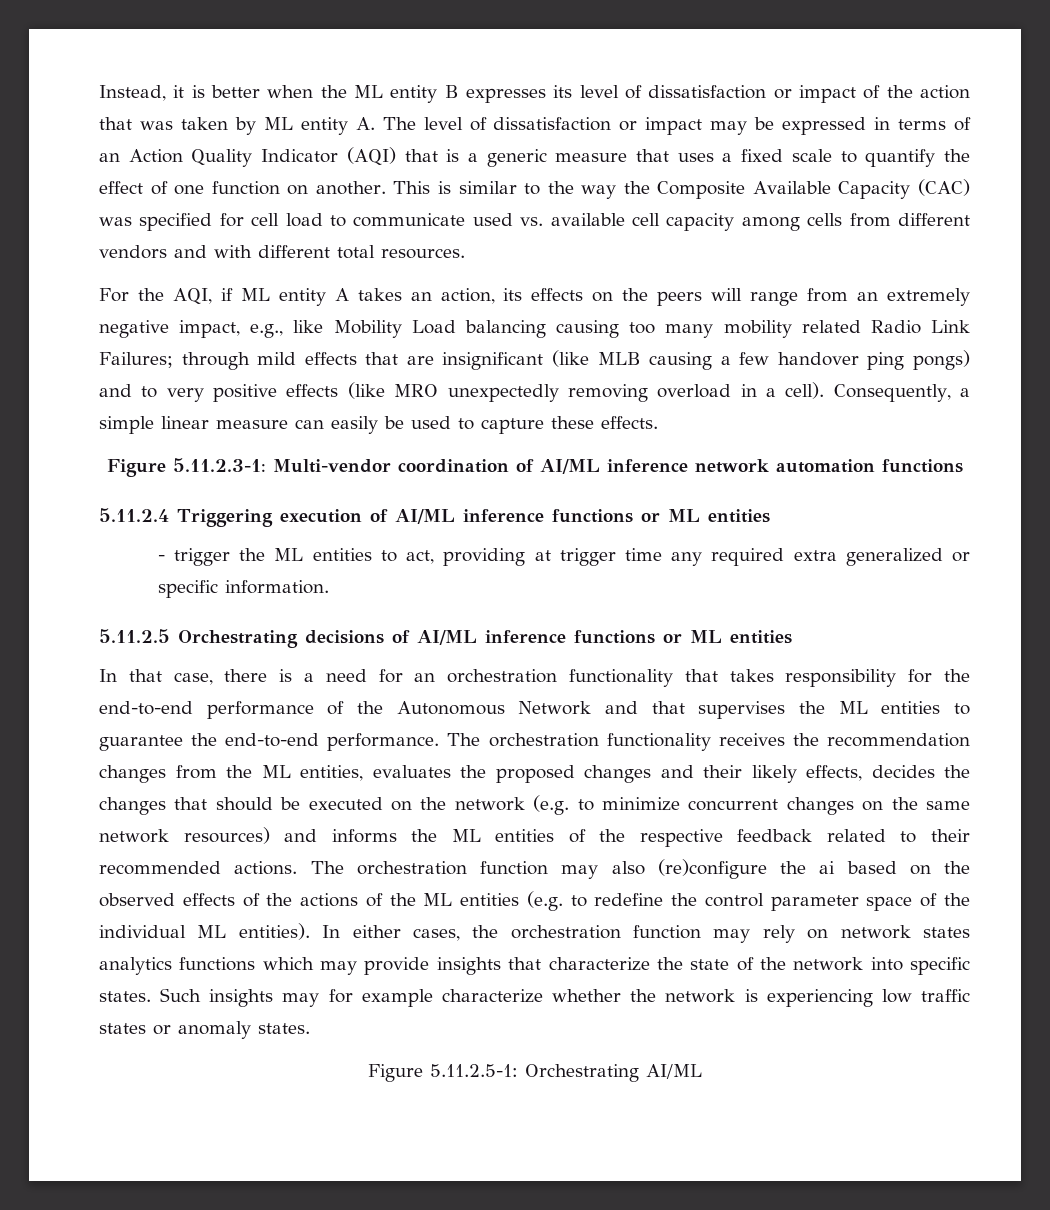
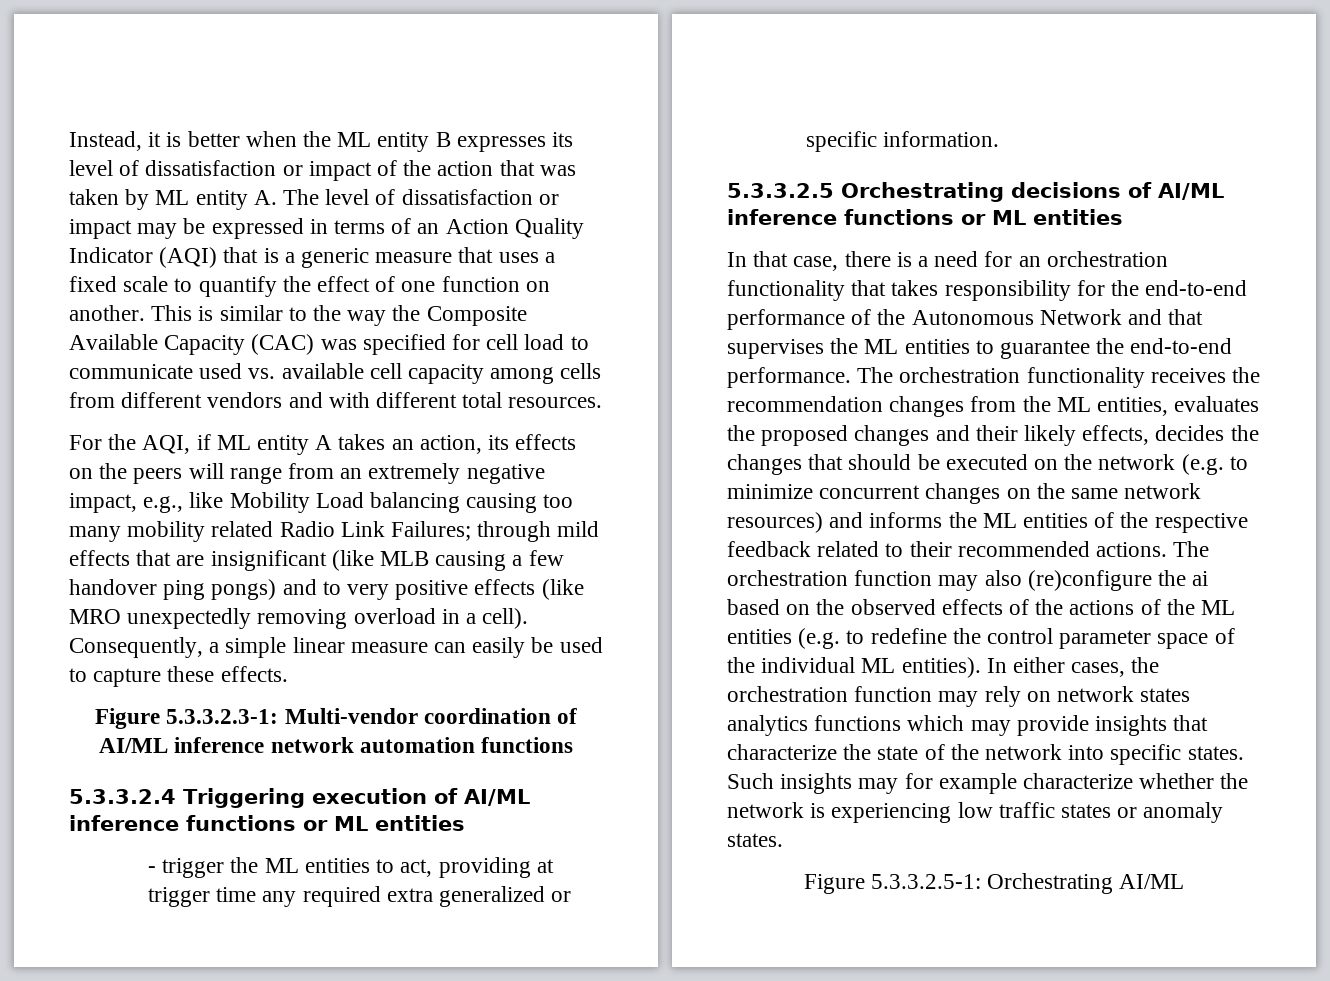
[172,458,266,472] 5.11.2.3-1: -> [166,709,279,724] 5.3.3.2.3-1:
[99,508,169,522] 5.11.2.4 -> [69,789,176,804] 5.3.3.2.4
[99,629,170,643] 5.11.2.5 -> [727,183,834,198] 5.3.3.2.5
[429,1064,518,1077] 5.11.2.5-1: -> [870,874,981,889] 5.3.3.2.5-1:

